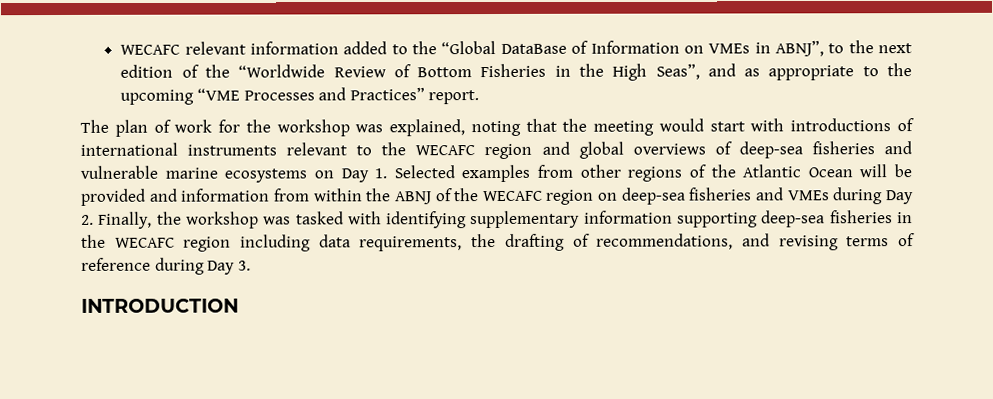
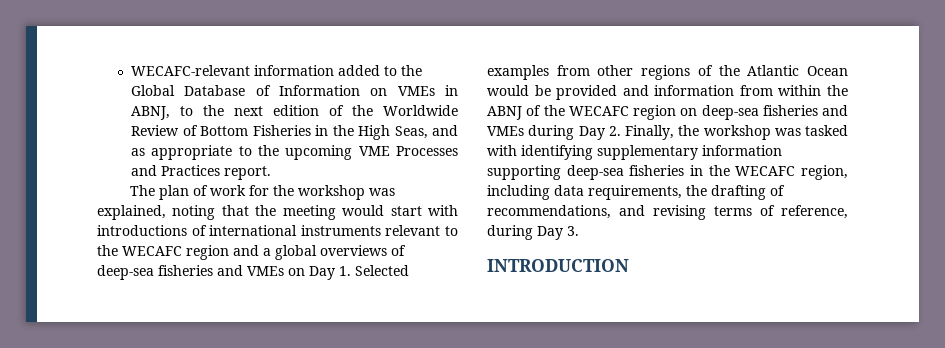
[120,41,246,55] WECAFC relevant -> [131,65,251,76] WECAFC-relevant
[441,40,567,55] “Global DataBase -> [131,85,246,96] Global Database
[774,40,824,57] ABNJ”, -> [131,106,171,120] ABNJ,
[238,64,326,78] “Worldwide -> [383,105,458,116] Worldwide
[655,63,700,80] Seas”, -> [394,126,428,139] Seas,
[196,88,240,101] “VME -> [358,146,390,156] VME
[349,87,425,101] Practices” -> [161,165,221,176] Practices
(570, 148) none -> [263,248,271,256] a
[80,165,308,183] vulnerable marine ecosystems -> [247,266,284,276] VMEs
[859,164,888,178] will -> [487,85,529,96] would
[183,236,232,252] region -> [801,165,848,180] region,
[81,257,151,271] reference -> [781,205,848,219] reference,

